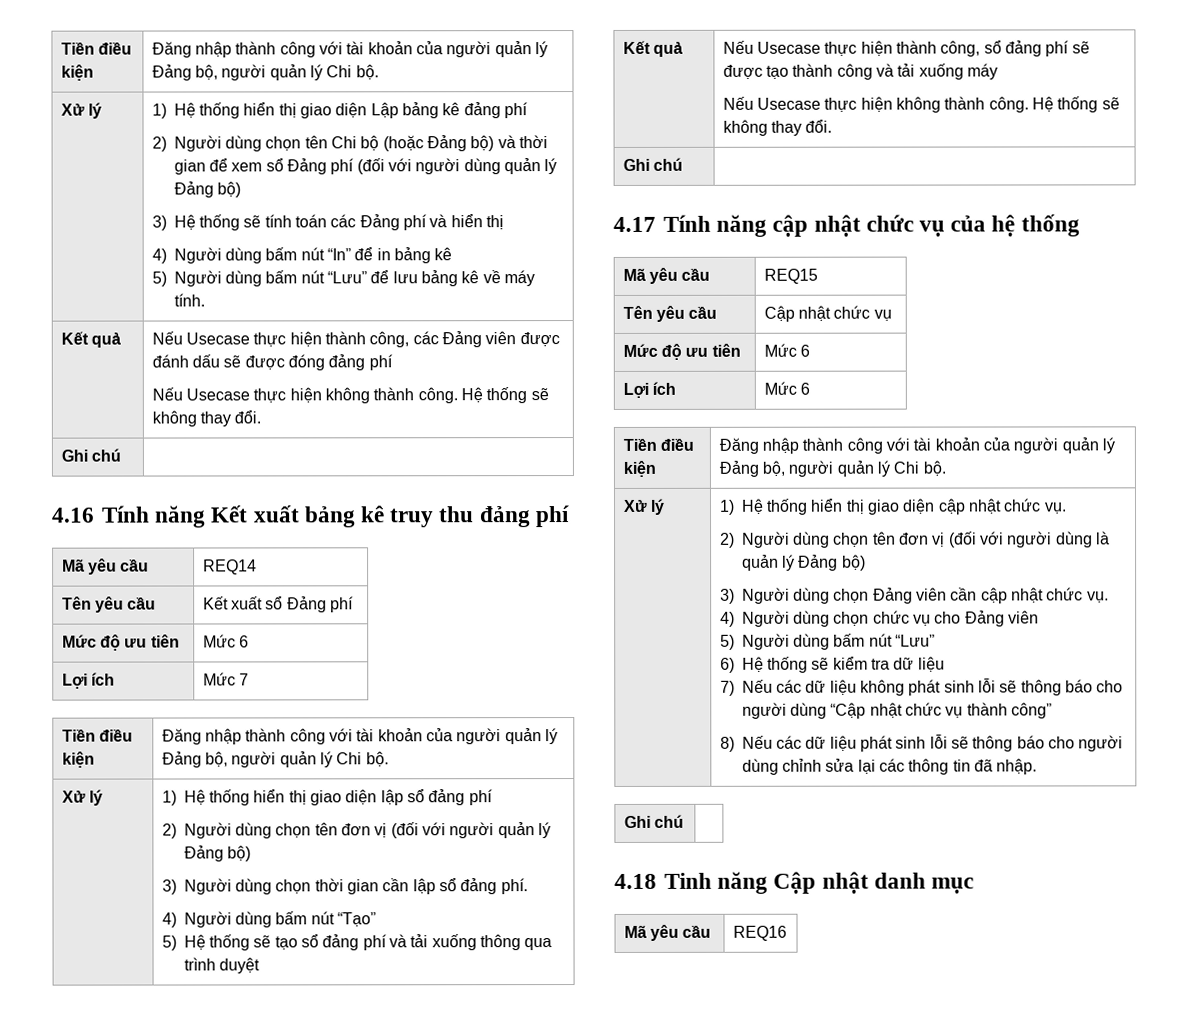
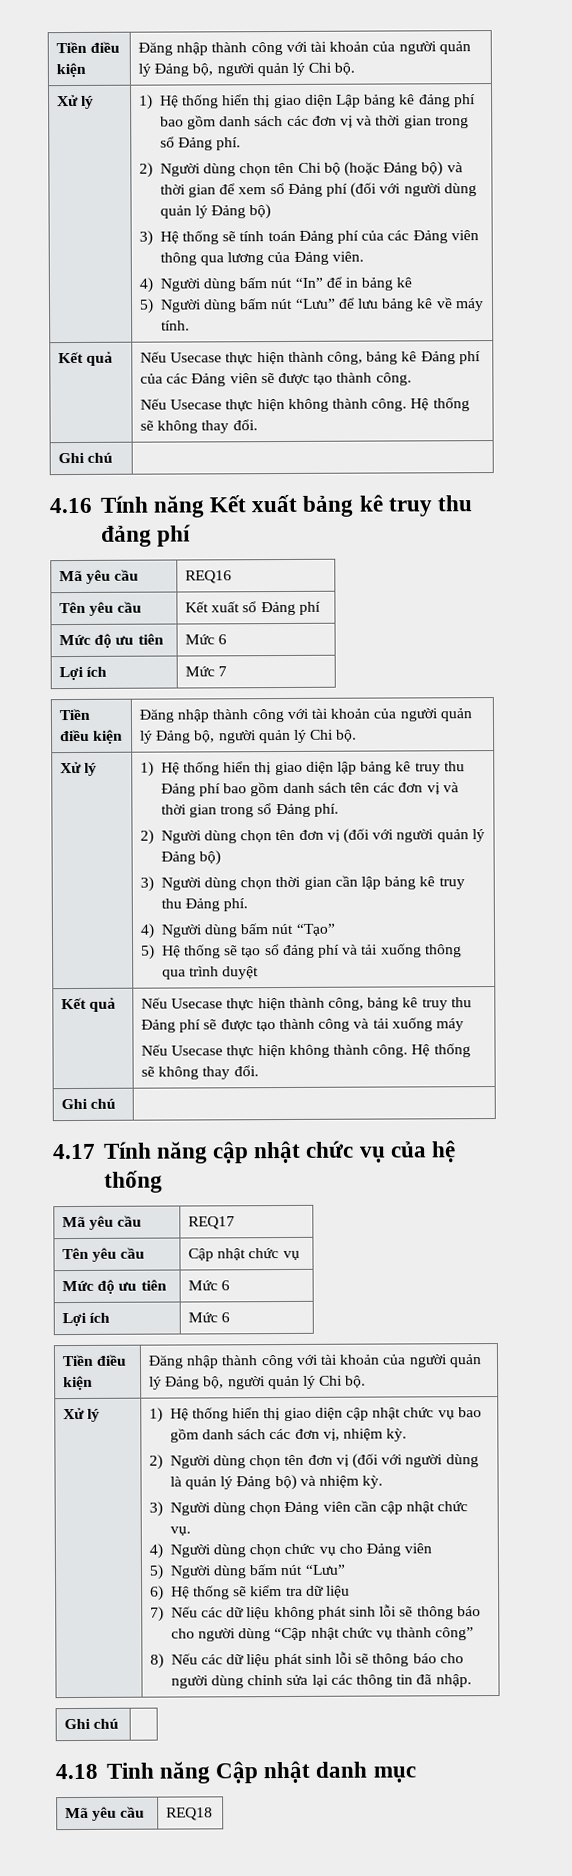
(528, 110) none -> [159,115,469,130] [159,136,242,151] bao gồm danh sách các đơn vị và thời gian trong sổ Đảng phí.
[330,214,504,231] các Đảng phí và hiển thị -> [298,230,479,244] [159,251,364,266] Đảng phí của các Đảng viên thông qua lương của Đảng viên.
[412,331,560,348] [151,354,393,371] các Đảng viên được đánh dấu sẽ được đóng đảng phí -> [366,351,481,365] [140,372,412,387] bảng kê Đảng phí của các Đảng viên sẽ được tạo thành công.
[202,559,257,575] REQ14 -> [185,570,233,584] REQ16
[406,789,493,806] sổ đảng phí -> [360,761,465,775] [160,782,459,797] [160,803,339,818] bảng kê truy thu Đảng phí bao gồm danh sách tên các đơn vị và thời gian trong sổ Đảng phí.
[438,878,498,895] sổ đảng -> [384,876,465,890] [160,898,221,912] bảng kê truy thu Đảng
[983,40,1042,57] sổ đảng -> [367,997,472,1011] [141,1019,177,1033] bảng kê truy thu Đảng
[763,268,818,284] REQ15 -> [188,1216,236,1230] REQ17
[1043,502,1067,515] vụ. -> [437,1407,482,1420] [169,1428,408,1443] vụ bao gồm danh sách các đơn vị, nhiệm kỳ.
(866, 562) none -> [299,1475,384,1489] và nhiệm kỳ.
[732,925,787,941] REQ16 -> [166,1807,214,1821] REQ18

